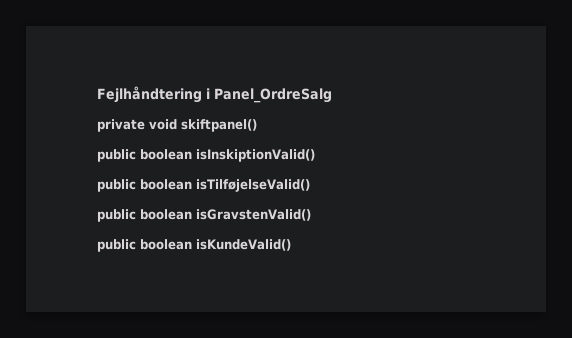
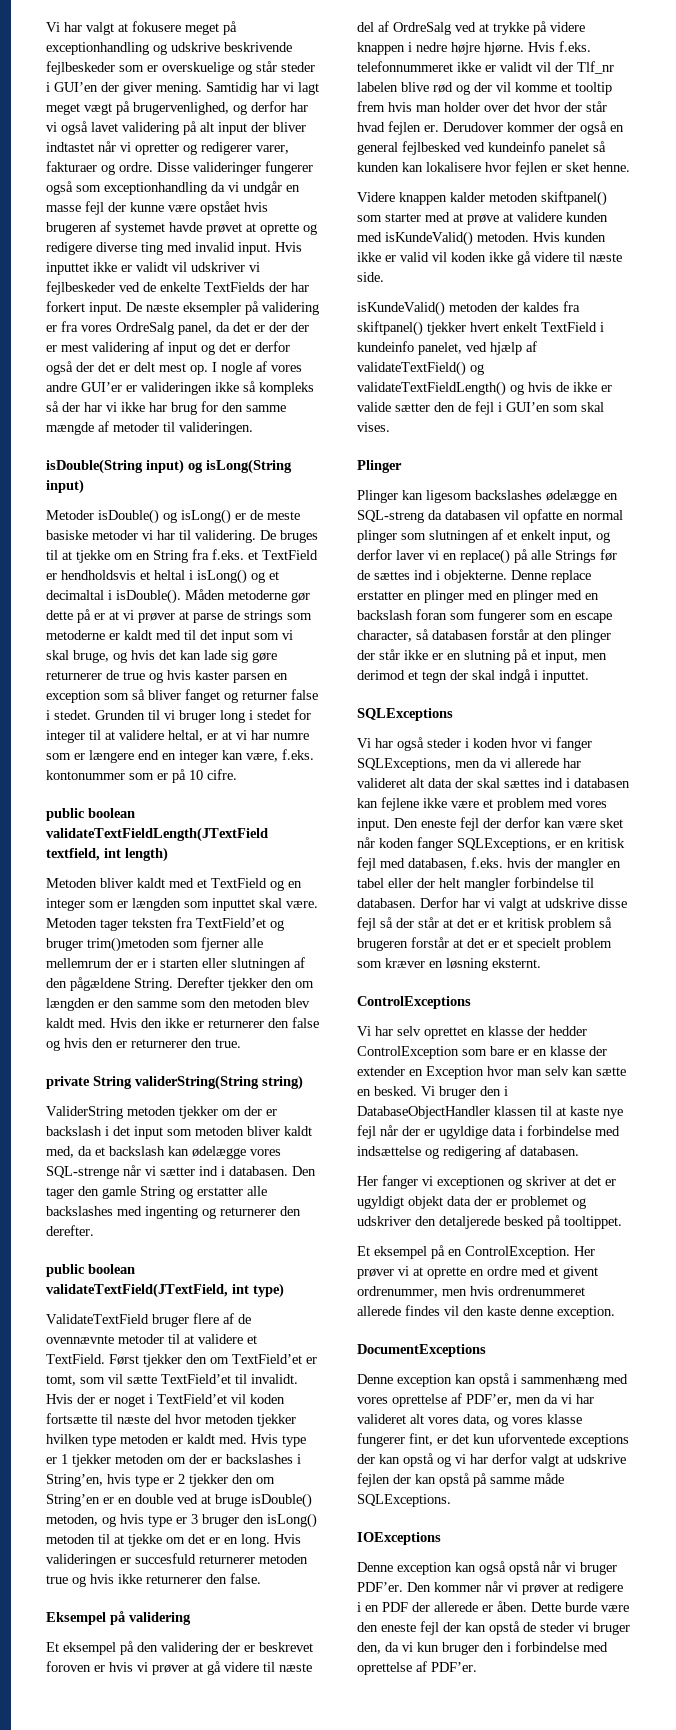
[97,86,332,103] [97,119,257,132] [97,149,315,162] [97,179,310,192] [97,209,311,222] [97,239,291,252] Fejlhåndtering i Panel_OrdreSalg // private void skiftpanel() // public boolean isInskiptionValid() // public boolean isTilføjelseValid() // public boolean isGravstenValid() // public boolean isKundeValid() -> [46,21,237,35] [46,42,292,55] [46,61,315,75] [46,82,319,95] [46,101,308,115] [46,121,306,135] [46,141,289,155] [46,161,313,175] [46,181,300,195] [46,201,268,215] [46,221,317,235] [46,242,302,255] [46,262,260,275] [46,281,309,295] [46,301,319,315] [46,321,309,335] [46,341,290,355] [46,361,302,375] [46,381,314,395] [46,401,286,415] [46,421,253,435] [46,459,292,474] [46,479,84,494] [46,509,300,524] [46,530,318,543] [46,549,318,563] [46,569,279,584] [46,589,310,604] [46,609,312,623] [46,630,293,643] [46,650,277,663] [46,670,288,683] [46,689,318,703] [46,709,311,723] [46,730,309,743] [46,749,314,763] [46,769,237,783] [46,808,135,821] [46,827,268,842] [46,847,168,862] [46,878,302,891] [46,898,318,911] [46,917,284,931] [46,937,263,952] [46,957,305,971] [46,977,314,991] [46,998,310,1011] [46,1017,319,1028] [46,1038,241,1051] [46,1075,303,1090] [46,1106,277,1119] [46,1126,312,1139] [46,1146,281,1159] [46,1165,316,1179] [46,1186,267,1199] [46,1206,301,1219] [46,1225,94,1236] [46,1264,135,1277] [46,1283,284,1298] [46,1313,251,1327] [46,1334,257,1344] [46,1354,317,1367] [46,1374,298,1386] [46,1394,285,1407] [46,1413,296,1427] [46,1434,306,1447] [46,1454,301,1467] [46,1474,275,1487] [46,1493,312,1508] [46,1513,317,1528] [46,1534,301,1547] [46,1553,308,1567] [46,1573,261,1587] [46,1611,191,1625] [46,1641,313,1655] [46,1661,312,1675] [357,21,585,35] [357,41,591,55] [357,61,614,74] [357,82,612,95] [357,101,607,112] [357,121,624,135] [357,141,606,155] [357,161,630,175] [357,191,607,206] [357,212,608,225] [357,231,606,246] [357,251,622,265] [357,272,384,282] [357,301,580,316] [357,321,604,336] [357,341,537,355] [357,361,484,376] [357,381,612,396] [357,401,604,415] [357,422,390,432] [357,460,402,473] [357,490,618,503] [357,509,623,523] [357,529,610,543] [357,549,617,564] [357,570,591,583] [357,590,599,603] [357,609,612,623] [357,629,611,643] [357,649,607,663] [357,669,589,683] [357,708,453,721] [357,737,592,751] [357,758,581,771] [357,778,630,788] [357,797,607,811] [357,817,623,831] [357,837,625,851] [357,857,621,871] [357,877,594,891] [357,897,627,911] [357,917,612,931] [357,937,612,951] [357,958,541,971] [357,996,471,1009] [357,1026,587,1039] [357,1046,607,1059] [357,1066,626,1079] [357,1086,508,1099] [357,1106,623,1119] [357,1125,620,1139] [357,1145,579,1159] [357,1175,616,1189] [357,1196,586,1209] [357,1215,622,1229] [357,1245,595,1259] [357,1266,598,1279] [357,1286,585,1298] [357,1305,615,1319] [357,1344,486,1357] [357,1373,628,1387] [357,1393,594,1407] [357,1414,582,1427] [357,1433,629,1447] [357,1453,626,1467] [357,1473,564,1487] [357,1494,451,1507] [357,1532,441,1545] [357,1561,617,1575] [357,1581,623,1595] [357,1601,629,1612] [357,1621,630,1635] [357,1641,608,1655] [357,1661,477,1675] Vi har valgt at fokusere meget på exceptionhandling og udskrive beskrivende fejlbeskeder som er overskuelige og står steder i GUI’en der giver mening. Samtidig har vi lagt meget vægt på brugervenlighed, og derfor har vi også lavet validering på alt input der bliver indtastet når vi opretter og redigerer varer, fakturaer og ordre. Disse valideringer fungerer også som exceptionhandling da vi undgår en masse fejl der kunne være opstået hvis brugeren af systemet havde prøvet at oprette og redigere diverse ting med invalid input. Hvis inputtet ikke er validt vil udskriver vi fejlbeskeder ved de enkelte TextFields der har forkert input. De næste eksempler på validering er fra vores OrdreSalg panel, da det er der der er mest validering af input og det er derfor også der det er delt mest op. I nogle af vores andre GUI’er er valideringen ikke så kompleks så der har vi ikke har brug for den samme mængde af metoder til valideringen. // isDouble(String input) og isLong(String input) // Metoder isDouble() og isLong() er de meste basiske metoder vi har til validering. De bruges til at tjekke om en String fra f.eks. et TextField er hendholdsvis et heltal i isLong() og et decimaltal i isDouble(). Måden metoderne gør dette på er at vi prøver at parse de strings som metoderne er kaldt med til det input som vi skal bruge, og hvis det kan lade sig gøre returnerer de true og hvis kaster parsen en exception som så bliver fanget og returner false i stedet. Grunden til vi bruger long i stedet for integer til at validere heltal, er at vi har numre som er længere end en integer kan være, f.eks. kontonummer som er på 10 cifre. // public boolean validateTextFieldLength(JTextField textfield, int length) // Metoden bliver kaldt med et TextField og en integer som er længden som inputtet skal være. Metoden tager teksten fra TextField’et og bruger trim()metoden som fjerner alle mellemrum der er i starten eller slutningen af den pågældene String. Derefter tjekker den om længden er den samme som den metoden blev kaldt med. Hvis den ikke er returnerer den false og hvis den er returnerer den true. // private String validerString(String string) // ValiderString metoden tjekker om der er backslash i det input som metoden bliver kaldt med, da et backslash kan ødelægge vores SQL-strenge når vi sætter ind i databasen. Den tager den gamle String og erstatter alle backslashes med ingenting og returnerer den derefter. // public boolean validateTextField(JTextField, int type) // ValidateTextField bruger flere af de ovennævnte metoder til at validere et TextField. Først tjekker den om TextField’et er tomt, som vil sætte TextField’et til invalidt. Hvis der er noget i TextField’et vil koden fortsætte til næste del hvor metoden tjekker hvilken type metoden er kaldt med. Hvis type er 1 tjekker metoden om der er backslashes i String’en, hvis type er 2 tjekker den om String’en er en double ved at bruge isDouble() metoden, og hvis type er 3 bruger den isLong() metoden til at tjekke om det er en long. Hvis valideringen er succesfuld returnerer metoden true og hvis ikke returnerer den false. // Eksempel på validering // Et eksempel på den validering der er beskrevet foroven er hvis vi prøver at gå videre til næste del af OrdreSalg ved at trykke på videre knappen i nedre højre hjørne. Hvis f.eks. telefonnummeret ikke er validt vil der Tlf_nr labelen blive rød og der vil komme et tooltip frem hvis man holder over det hvor der står hvad fejlen er. Derudover kommer der også en general fejlbesked ved kundeinfo panelet så kunden kan lokalisere hvor fejlen er sket henne. // Videre knappen kalder metoden skiftpanel() som starter med at prøve at validere kunden med isKundeValid() metoden. Hvis kunden ikke er valid vil koden ikke gå videre til næste side. // isKundeValid() metoden der kaldes fra skiftpanel() tjekker hvert enkelt TextField i kundeinfo panelet, ved hjælp af validateTextField() og validateTextFieldLength() og hvis de ikke er valide sætter den de fejl i GUI’en som skal vises. // Plinger // Plinger kan ligesom backslashes ødelægge en SQL-streng da databasen vil opfatte en normal plinger som slutningen af et enkelt input, og derfor laver vi en replace() på alle Strings før de sættes ind i objekterne. Denne replace erstatter en plinger med en plinger med en backslash foran som fungerer som en escape character, så databasen forstår at den plinger der står ikke er en slutning på et input, men derimod et tegn der skal indgå i inputtet. // SQLExceptions // Vi har også steder i koden hvor vi fanger SQLExceptions, men da vi allerede har valideret alt data der skal sættes ind i databasen kan fejlene ikke være et problem med vores input. Den eneste fejl der derfor kan være sket når koden fanger SQLExceptions, er en kritisk fejl med databasen, f.eks. hvis der mangler en tabel eller der helt mangler forbindelse til databasen. Derfor har vi valgt at udskrive disse fejl så der står at det er et kritisk problem så brugeren forstår at det er et specielt problem som kræver en løsning eksternt. // ControlExceptions // Vi har selv oprettet en klasse der hedder ControlException som bare er en klasse der extender en Exception hvor man selv kan sætte en besked. Vi bruger den i DatabaseObjectHandler klassen til at kaste nye fejl når der er ugyldige data i forbindelse med indsættelse og redigering af databasen. // Her fanger vi exceptionen og skriver at det er ugyldigt objekt data der er problemet og udskriver den detaljerede besked på tooltippet. // Et eksempel på en ControlException. Her prøver vi at oprette en ordre med et givent ordrenummer, men hvis ordrenummeret allerede findes vil den kaste denne exception. // DocumentExceptions // Denne exception kan opstå i sammenhæng med vores oprettelse af PDF’er, men da vi har valideret alt vores data, og vores klasse fungerer fint, er det kun uforventede exceptions der kan opstå og vi har derfor valgt at udskrive fejlen der kan opstå på samme måde SQLExceptions. // IOExceptions // Denne exception kan også opstå når vi bruger PDF’er. Den kommer når vi prøver at redigere i en PDF der allerede er åben. Dette burde være den eneste fejl der kan opstå de steder vi bruger den, da vi kun bruger den i forbindelse med oprettelse af PDF’er.

